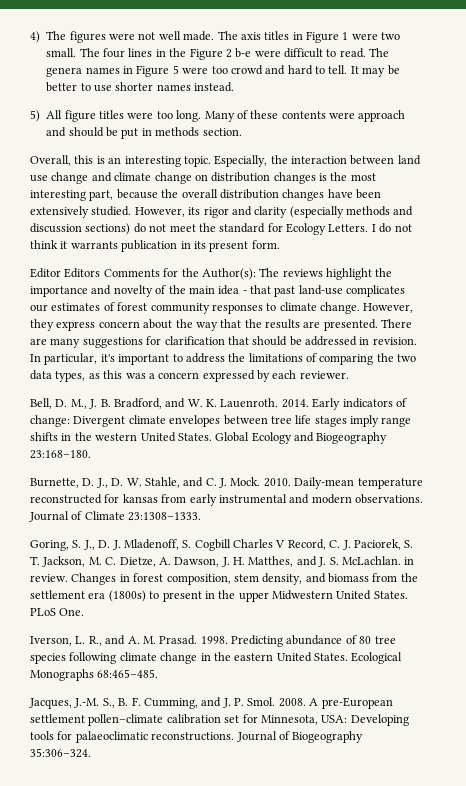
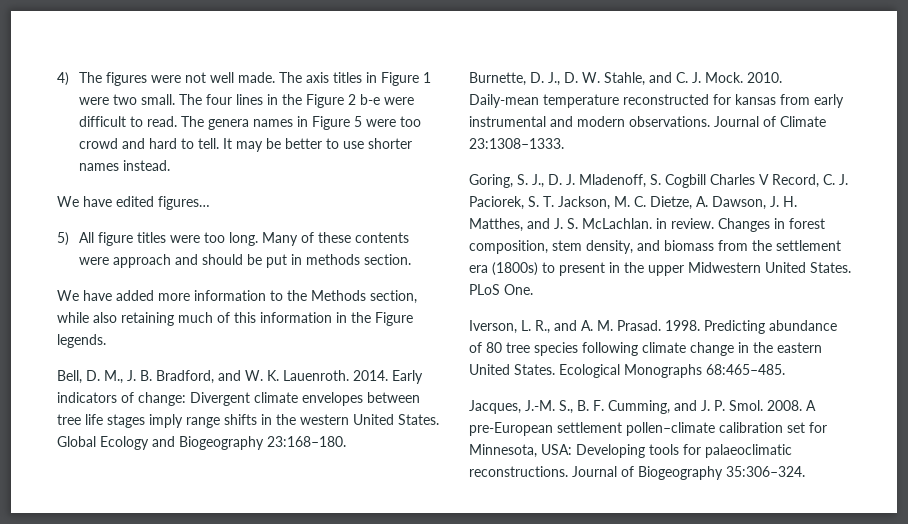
(235, 87) none -> [57,196,210,210] // We have edited figures…
[30,155,421,167] [30,172,376,184] [30,189,381,201] [30,206,414,218] [30,223,412,235] [30,240,280,252] [30,268,393,280] [30,285,406,297] [30,302,414,314] [30,319,413,331] [30,336,417,348] [30,353,417,365] [30,370,349,382] Overall, this is an interesting topic. Especially, the interaction between land use change and climate change on distribution changes is the most interesting part, because the overall distribution changes have been extensively studied. However, its rigor and clarity (especially methods and discussion sections) do not meet the standard for Ecology Letters. I do not think it warrants publication in its present form. // Editor Editors Comments for the Author(s): The reviews highlight the importance and novelty of the main idea - that past land-use complicates our estimates of forest community responses to climate change. However, they express concern about the way that the results are presented. There are many suggestions for clarification that should be addressed in revision. In particular, it's important to address the limitations of comparing the two data types, as this was a concern expressed by each reviewer. -> [57,290,417,304] [57,312,413,326] [57,334,106,348] We have added more information to the Methods section, while also retaining much of this information in the Figure legends.

